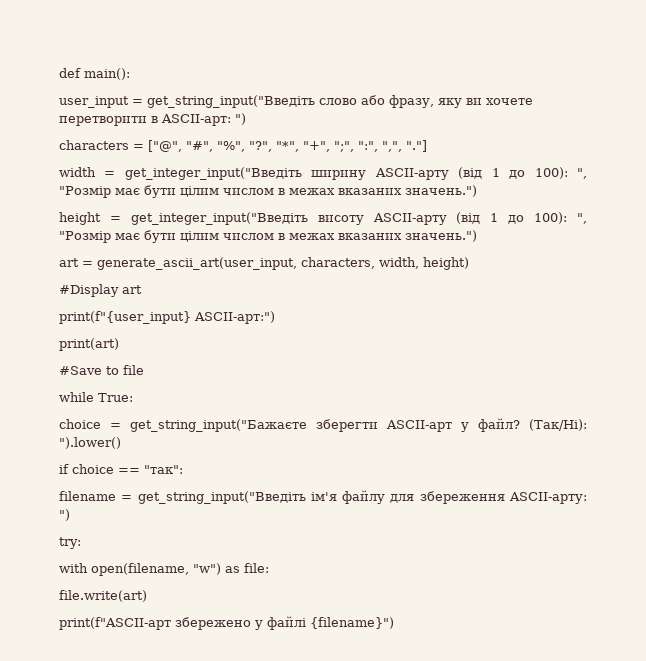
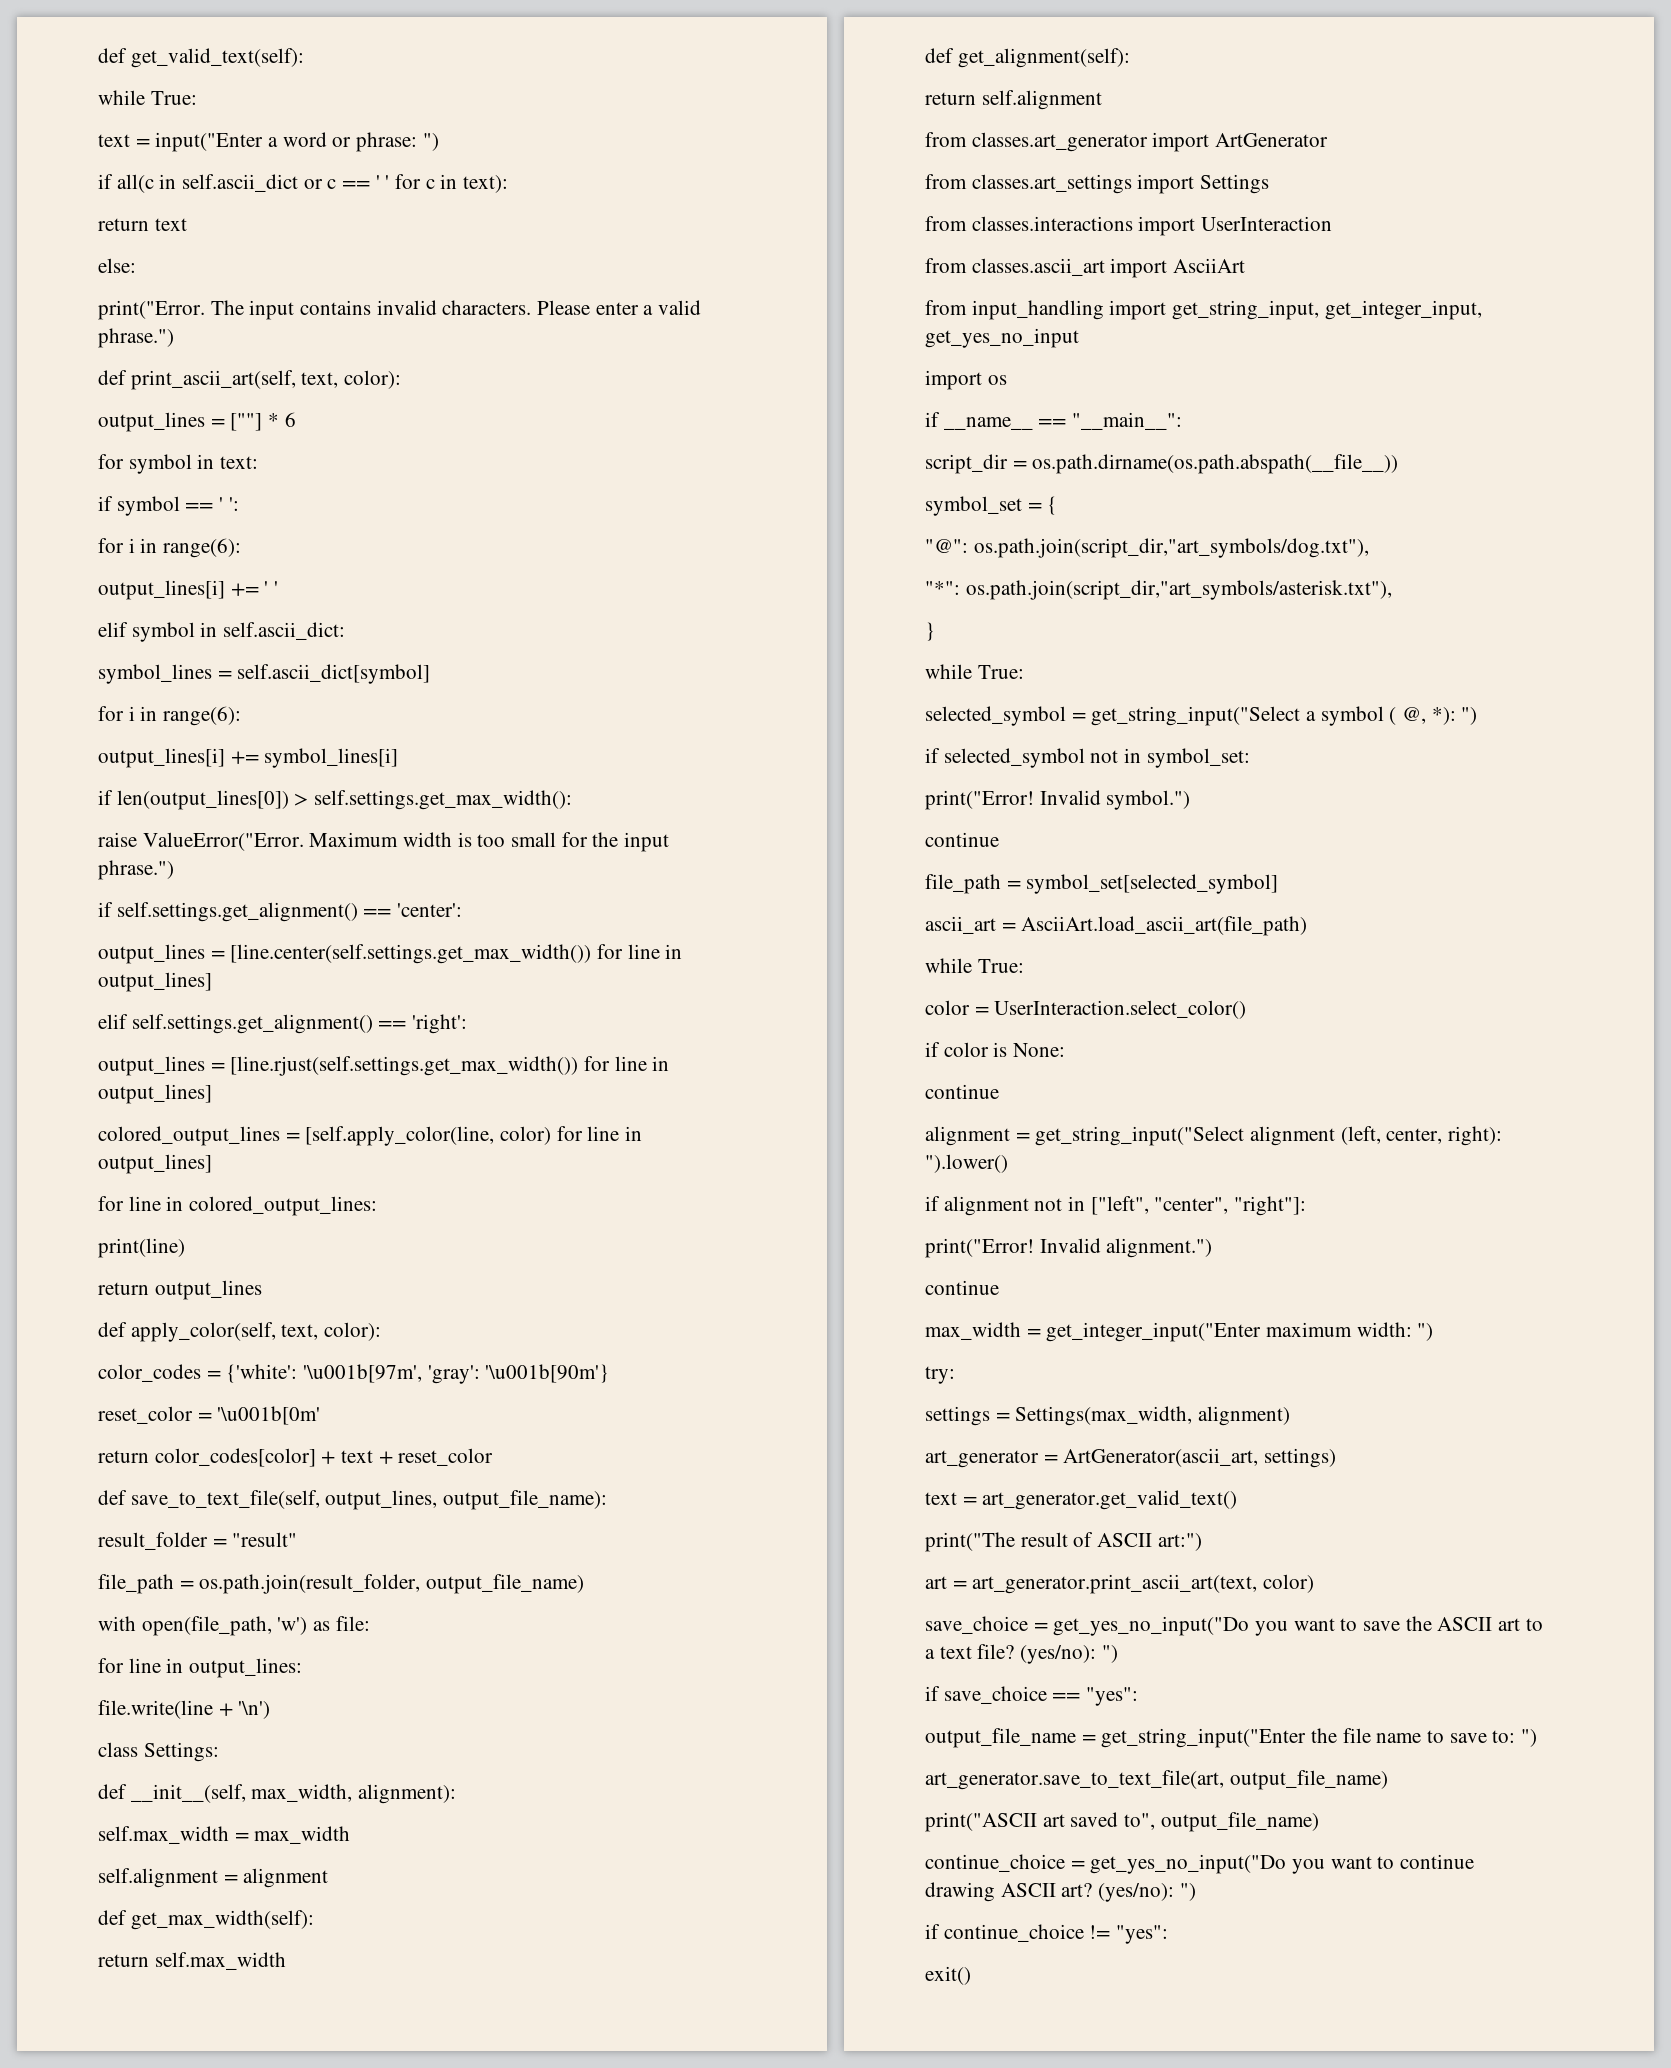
[59,68,130,80] [59,95,533,108] [59,113,246,126] [59,140,427,152] [59,167,588,180] [59,185,477,198] [59,212,588,225] [59,230,477,243] [59,257,469,270] [59,284,142,297] [59,311,275,324] [59,338,119,351] [59,365,144,375] [59,392,133,402] [59,418,587,432] [59,437,121,449] [59,464,183,474] [59,490,587,504] [59,509,70,521] [59,537,81,549] [59,563,269,576] [59,590,147,602] [59,616,394,630] def main(): // user_input = get_string_input("Введіть слово або фразу, яку ви хочете перетворити в ASCII-арт: ") // characters = ["@", "#", "%", "?", "*", "+", ";", ":", ",", "."] // width = get_integer_input("Введіть ширину ASCII-арту (від 1 до 100): ", "Розмір має бути цілим числом в межах вказаних значень.") // height = get_integer_input("Введіть висоту ASCII-арту (від 1 до 100): ", "Розмір має бути цілим числом в межах вказаних значень.") // art = generate_ascii_art(user_input, characters, width, height) // #Display art // print(f"{user_input} ASCII-арт:") // print(art) // #Save to file // while True: // choice = get_string_input("Бажаєте зберегти ASCII-арт у файл? (Так/Ні): ").lower() // if choice == "так": // filename = get_string_input("Введіть ім'я файлу для збереження ASCII-арту: ") // try: // with open(filename, "w") as file: // file.write(art) // print(f"ASCII-арт збережено у файлі {filename}") -> [98,48,304,68] [98,90,197,105] [98,132,439,152] [98,174,509,193] [98,218,187,231] [98,258,136,273] [98,300,702,320] [98,328,174,348] [98,370,402,390] [98,412,296,432] [98,454,259,474] [98,496,239,516] [98,538,242,558] [98,580,279,600] [98,622,346,642] [98,664,431,684] [98,706,242,726] [98,748,399,768] [98,790,573,810] [98,832,670,852] [98,860,174,880] [98,902,463,922] [98,944,683,964] [98,972,212,992] [98,1014,468,1034] [98,1056,670,1076] [98,1084,212,1104] [98,1126,643,1146] [98,1154,212,1174] [98,1196,378,1216] [98,1238,185,1258] [98,1280,262,1300] [98,1322,382,1342] [98,1364,610,1384] [98,1406,321,1425] [98,1448,494,1467] [98,1490,608,1510] [98,1532,298,1550] [98,1574,585,1594] [98,1616,370,1636] [98,1658,303,1678] [98,1700,271,1719] [98,1742,219,1762] [98,1784,457,1804] [98,1826,351,1844] [98,1868,329,1888] [98,1910,314,1930] [98,1952,286,1970] [925,48,1130,68] [925,90,1102,110] [925,132,1329,152] [925,174,1270,194] [925,216,1333,236] [925,258,1246,278] [925,300,1482,320] [925,328,1079,348] [925,370,1007,390] [925,412,1183,430] [925,454,1399,474] [925,496,1058,516] [925,538,1369,558] [925,580,1392,600] [925,622,935,641] [925,664,1024,679] [925,706,1478,726] [925,748,1250,768] [925,790,1191,810] [925,832,999,847] [925,874,1279,894] [925,916,1308,936] [925,958,1024,973] [925,1000,1247,1019] [925,1042,1066,1057] [925,1084,999,1099] [925,1126,1503,1146] [925,1154,1008,1173] [925,1196,1307,1216] [925,1238,1213,1258] [925,1280,999,1295] [925,1322,1434,1342] [925,1366,955,1384] [925,1406,1291,1426] [925,1448,1337,1468] [925,1490,1238,1510] [925,1532,1202,1552] [925,1574,1315,1594] [925,1616,1543,1636] [925,1644,1118,1664] [925,1686,1139,1706] [925,1728,1538,1748] [925,1770,1388,1790] [925,1812,1319,1832] [925,1854,1475,1874] [925,1882,1196,1902] [925,1924,1169,1944] [925,1966,971,1985] def get_valid_text(self): // while True: // text = input("Enter a word or phrase: ") // if all(c in self.ascii_dict or c == ' ' for c in text): // return text // else: // print("Error. The input contains invalid characters. Please enter a valid phrase.") // def print_ascii_art(self, text, color): // output_lines = [""] * 6 // for symbol in text: // if symbol == ' ': // for i in range(6): // output_lines[i] += ' ' // elif symbol in self.ascii_dict: // symbol_lines = self.ascii_dict[symbol] // for i in range(6): // output_lines[i] += symbol_lines[i] // if len(output_lines[0]) > self.settings.get_max_width(): // raise ValueError("Error. Maximum width is too small for the input phrase.") // if self.settings.get_alignment() == 'center': // output_lines = [line.center(self.settings.get_max_width()) for line in output_lines] // elif self.settings.get_alignment() == 'right': // output_lines = [line.rjust(self.settings.get_max_width()) for line in output_lines] // colored_output_lines = [self.apply_color(line, color) for line in output_lines] // for line in colored_output_lines: // print(line) // return output_lines // def apply_color(self, text, color): // color_codes = {'white': '\u001b[97m', 'gray': '\u001b[90m'} // reset_color = '\u001b[0m' // return color_codes[color] + text + reset_color // def save_to_text_file(self, output_lines, output_file_name): // result_folder = "result" // file_path = os.path.join(result_folder, output_file_name) // with open(file_path, 'w') as file: // for line in output_lines: // file.write(line + '\n') // class Settings: // def __init__(self, max_width, alignment): // self.max_width = max_width // self.alignment = alignment // def get_max_width(self): // return self.max_width // def get_alignment(self): // return self.alignment // from classes.art_generator import ArtGenerator // from classes.art_settings import Settings // from classes.interactions import UserInteraction // from classes.ascii_art import AsciiArt // from input_handling import get_string_input, get_integer_input, get_yes_no_input // import os // if __name__ == "__main__": // script_dir = os.path.dirname(os.path.abspath(__file__)) // symbol_set = { // "@": os.path.join(script_dir,"art_symbols/dog.txt"), // "*": os.path.join(script_dir,"art_symbols/asterisk.txt"), // } // while True: // selected_symbol = get_string_input("Select a symbol ( @, *): ") // if selected_symbol not in symbol_set: // print("Error! Invalid symbol.") // continue // file_path = symbol_set[selected_symbol] // ascii_art = AsciiArt.load_ascii_art(file_path) // while True: // color = UserInteraction.select_color() // if color is None: // continue // alignment = get_string_input("Select alignment (left, center, right): ").lower() // if alignment not in ["left", "center", "right"]: // print("Error! Invalid alignment.") // continue // max_width = get_integer_input("Enter maximum width: ") // try: // settings = Settings(max_width, alignment) // art_generator = ArtGenerator(ascii_art, settings) // text = art_generator.get_valid_text() // print("The result of ASCII art:") // art = art_generator.print_ascii_art(text, color) // save_choice = get_yes_no_input("Do you want to save the ASCII art to a text file? (yes/no): ") // if save_choice == "yes": // output_file_name = get_string_input("Enter the file name to save to: ") // art_generator.save_to_text_file(art, output_file_name) // print("ASCII art saved to", output_file_name) // continue_choice = get_yes_no_input("Do you want to continue drawing ASCII art? (yes/no): ") // if continue_choice != "yes": // exit()

